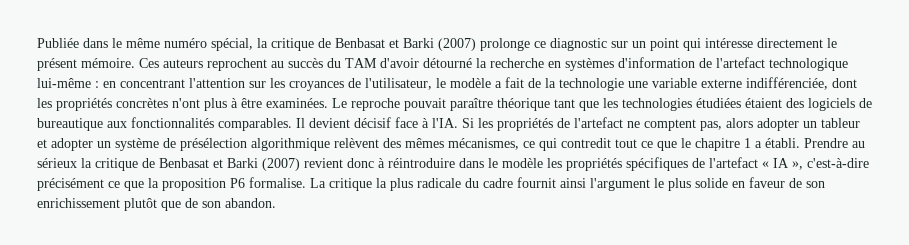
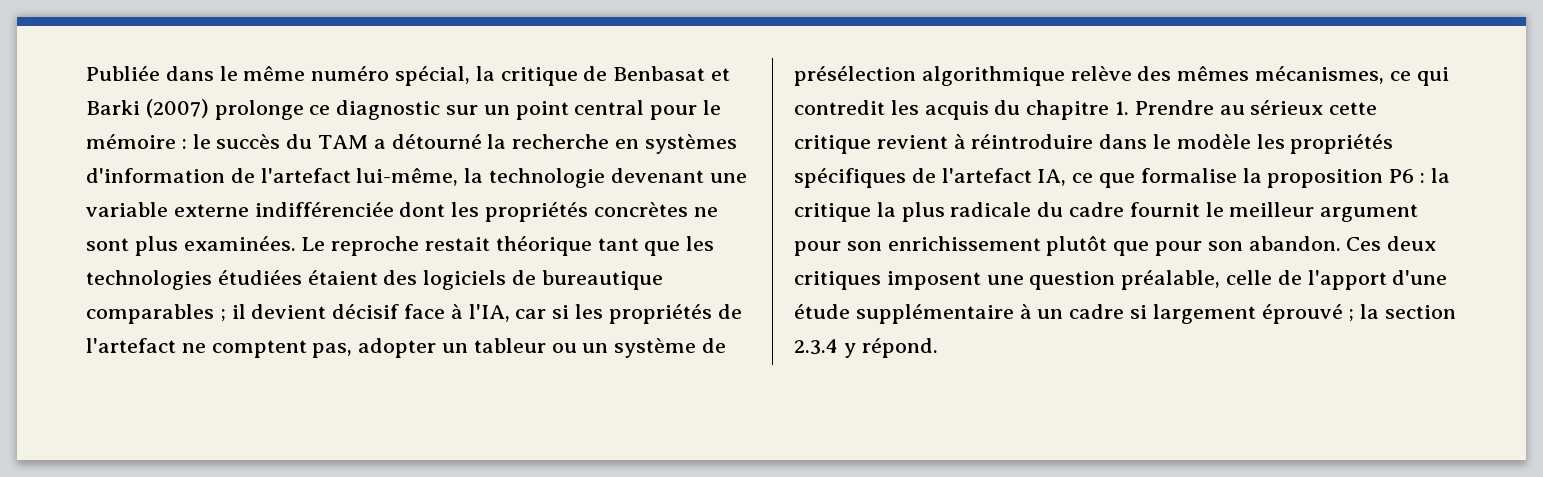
[683,38,837,51] [37,58,284,71] qui intéresse directement le présent mémoire. Ces auteurs reprochent au -> [574,100,722,120] [86,134,211,149] central pour le mémoire : le
[380,58,419,68] d'avoir -> [373,139,386,149] a
[769,58,848,71] [37,77,541,91] technologique lui-même : en concentrant l'attention sur les croyances de l'utilisateur, le modèle a fait de -> [356,168,459,186] lui-même,
(624, 84) none -> [610,168,704,183] devenant
[746,77,828,90] indifférenciée, -> [254,202,394,217] indifférenciée
[172,98,262,111] n'ont plus à être -> [693,207,718,217] [86,236,178,256] ne sont plus
[404,98,493,111] pouvait paraître -> [425,237,491,251] restait
[107,117,305,131] aux fonctionnalités comparables. Il -> [86,304,246,324] comparables ; il
[432,118,474,128] l'IA. Si -> [468,304,570,322] l'IA, car si
[726,118,753,128] alors -> (353, 350) none
[37,138,93,151] et adopter -> [551,343,577,353] ou
[334,138,379,148] relèvent -> [1070,66,1132,81] relève
[615,138,865,151] [37,158,374,171] tout ce que le chapitre 1 a établi. Prendre au sérieux la critique de Benbasat et Barki (2007) revient donc -> [890,100,1378,120] [794,135,948,154] les acquis du chapitre 1. Prendre au sérieux cette critique revient
[762,158,869,170] [37,178,144,191] « IA », c'est-à-dire précisément ce que -> [1037,168,1237,188] IA, ce que formalise
[249,177,326,188] formalise. La -> [1420,168,1450,183] : la
[560,177,802,191] ainsi l'argument le plus solide en faveur de -> [1205,202,1419,222] [794,241,841,256] le meilleur argument pour
[185,198,198,208] de -> [1155,241,1203,256] pour
(276, 203) none -> [1346,236,1437,251] [794,270,1448,290] [794,304,1457,324] [794,338,938,358] Ces deux critiques imposent une question préalable, celle de l'apport d'une étude supplémentaire à un cadre si largement éprouvé ; la section 2.3.4 y répond.

